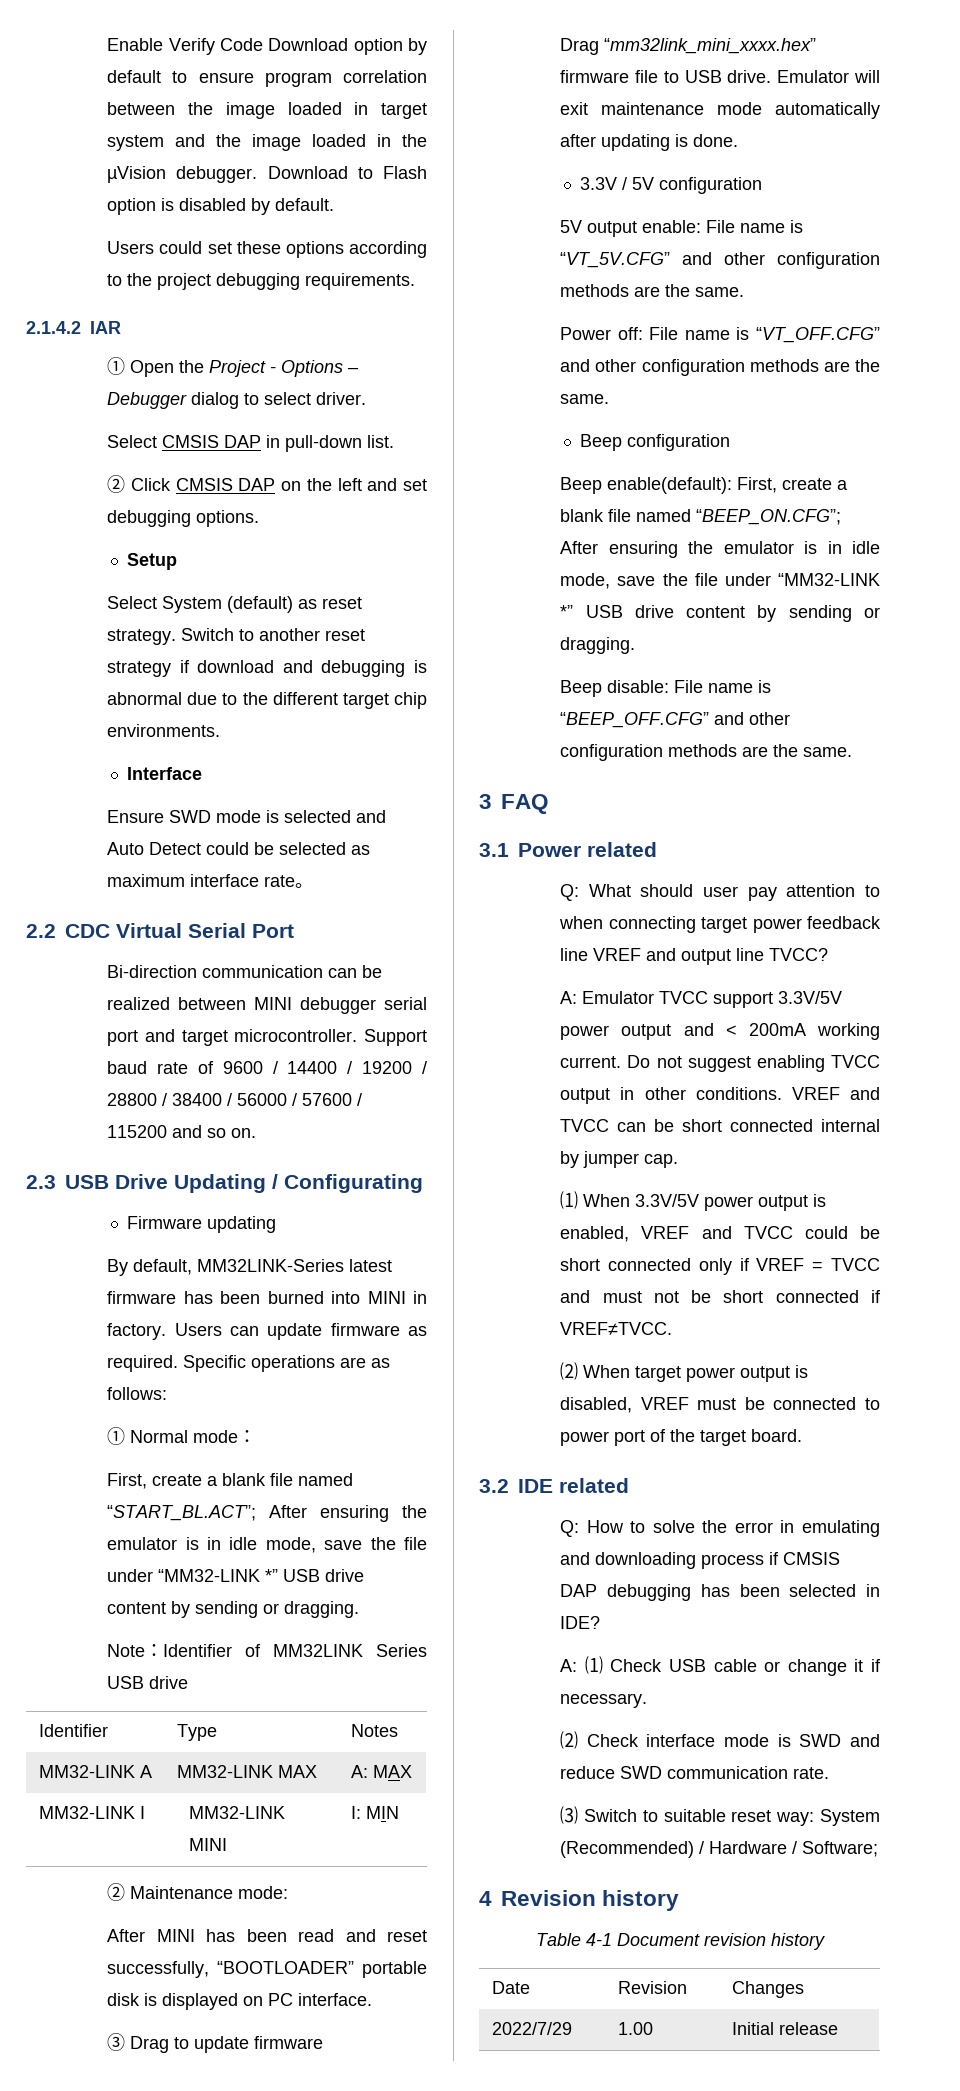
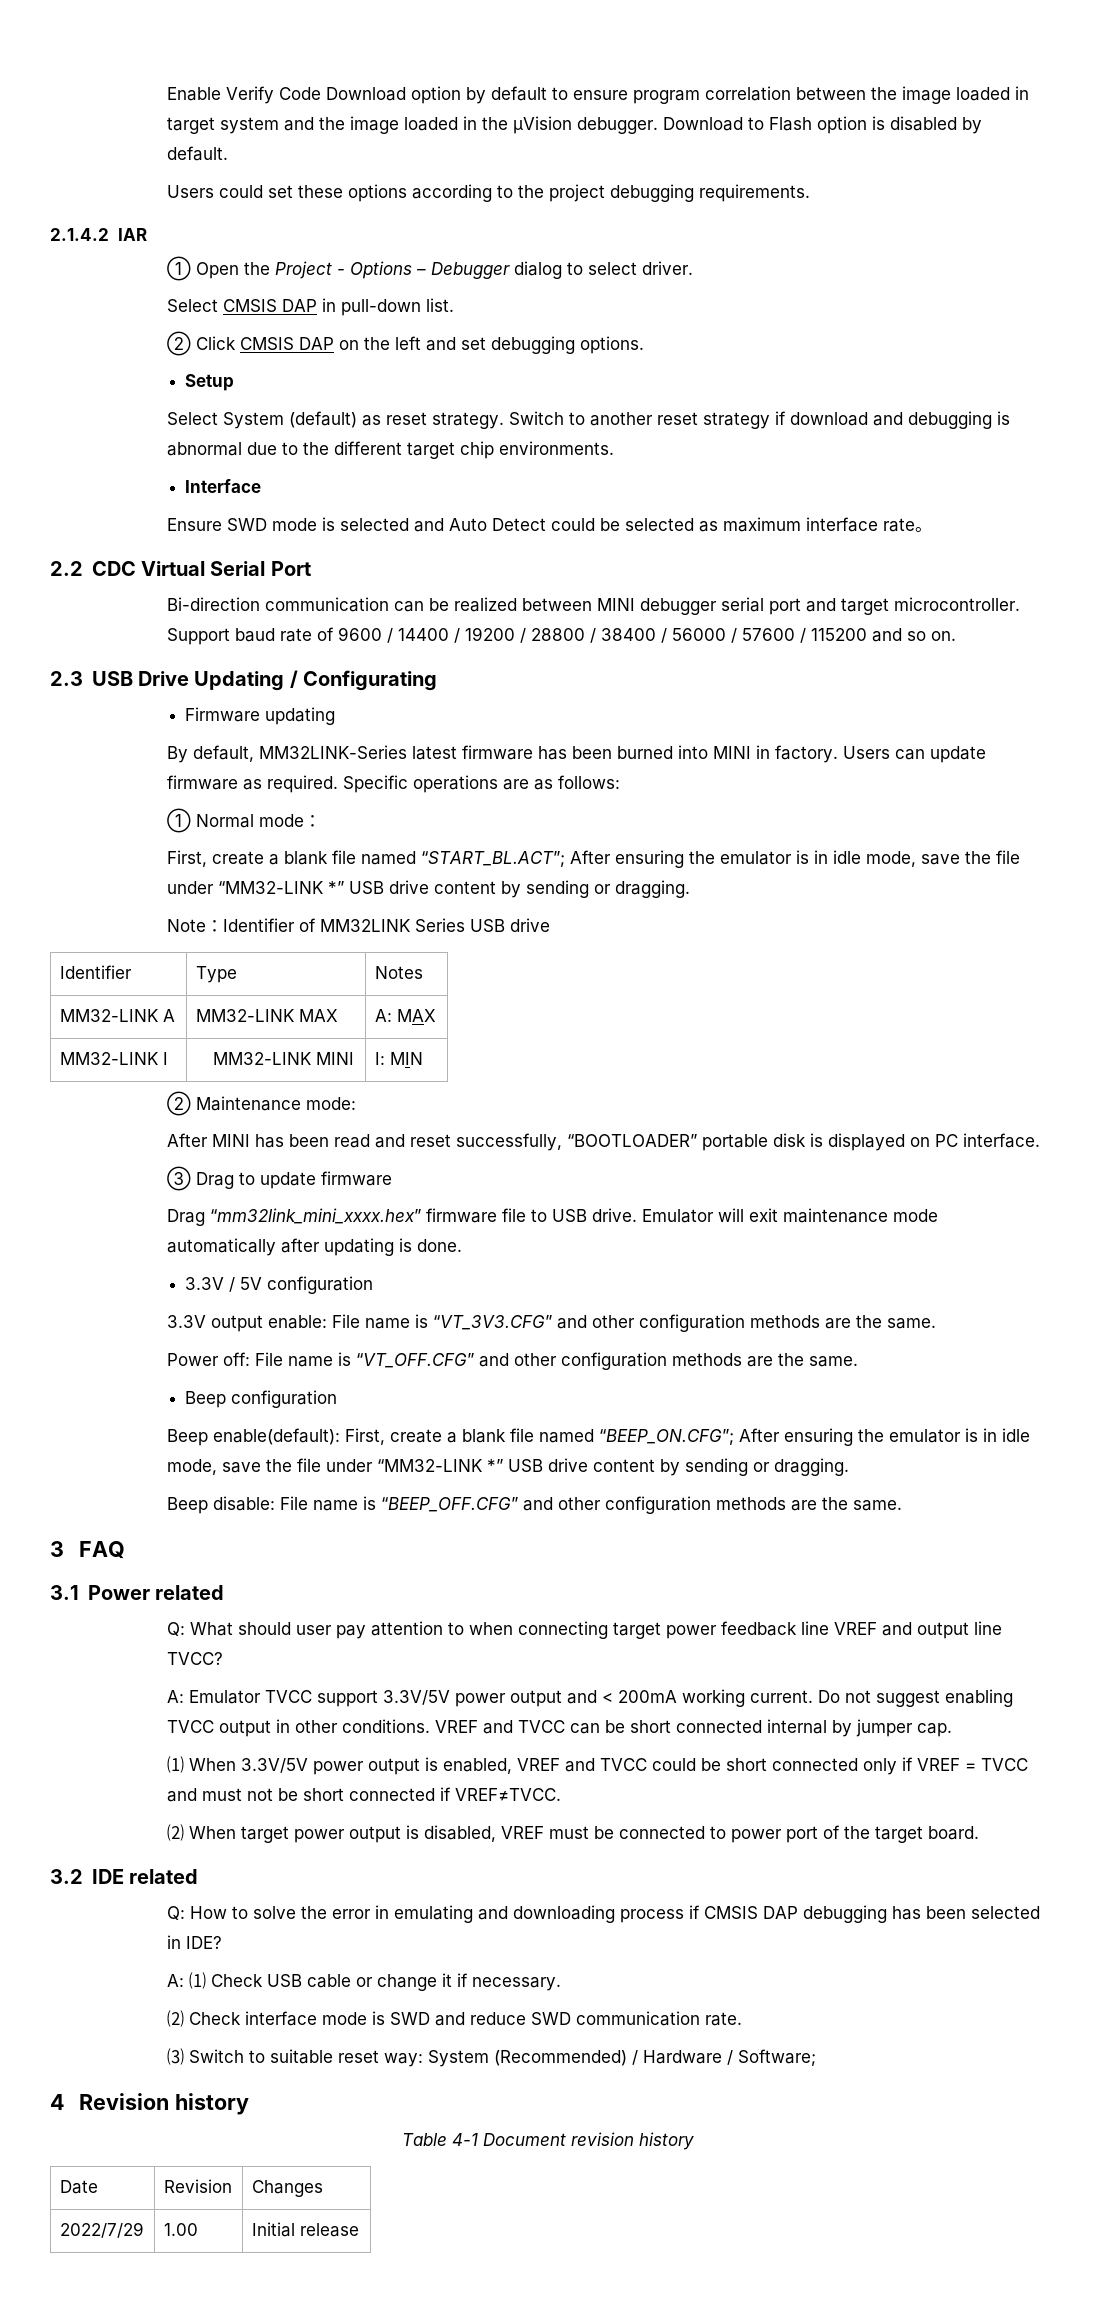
[560,220,583,233] 5V -> [166,1315,206,1328] 3.3V
[560,252,671,268] “VT_5V.CFG” -> [432,1315,552,1330] “VT_3V3.CFG”

